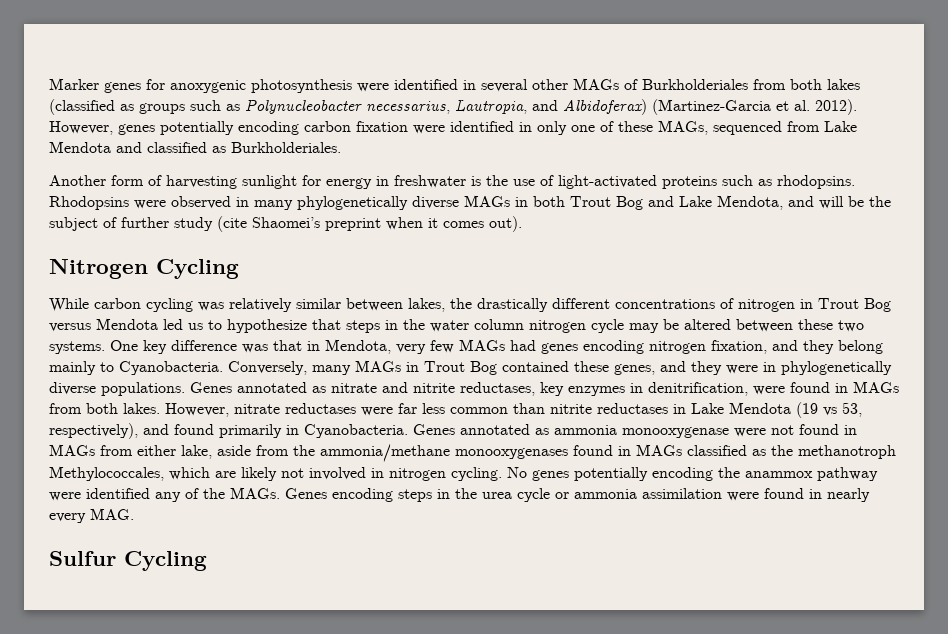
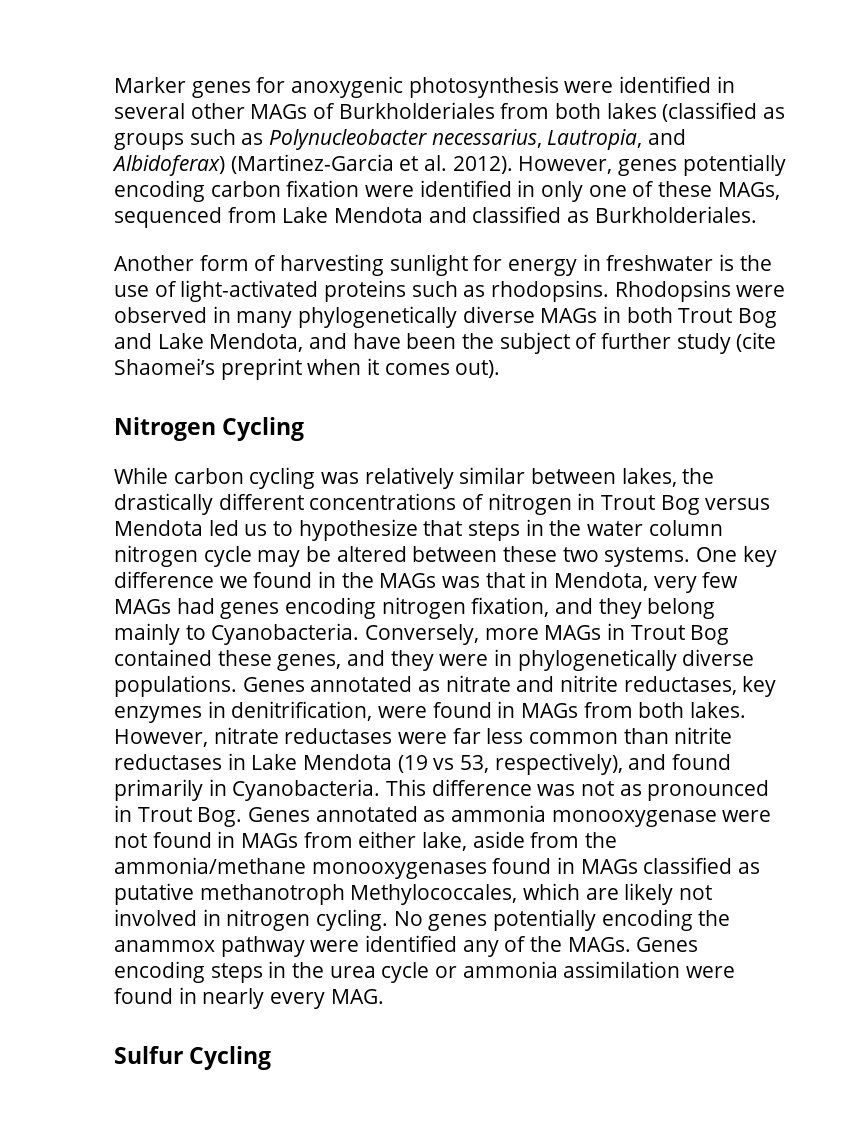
[819,196,864,209] will be -> [352,333,457,349] have been
(237, 345) none -> [219,571,437,588] we found in the MAGs
[312,365,351,375] many -> [484,628,539,640] more
(408, 431) none -> [386,779,770,801] [114,805,243,827] This difference was not as pronounced in Trout Bog.
[771,445,793,456] the -> [114,883,194,905] putative

